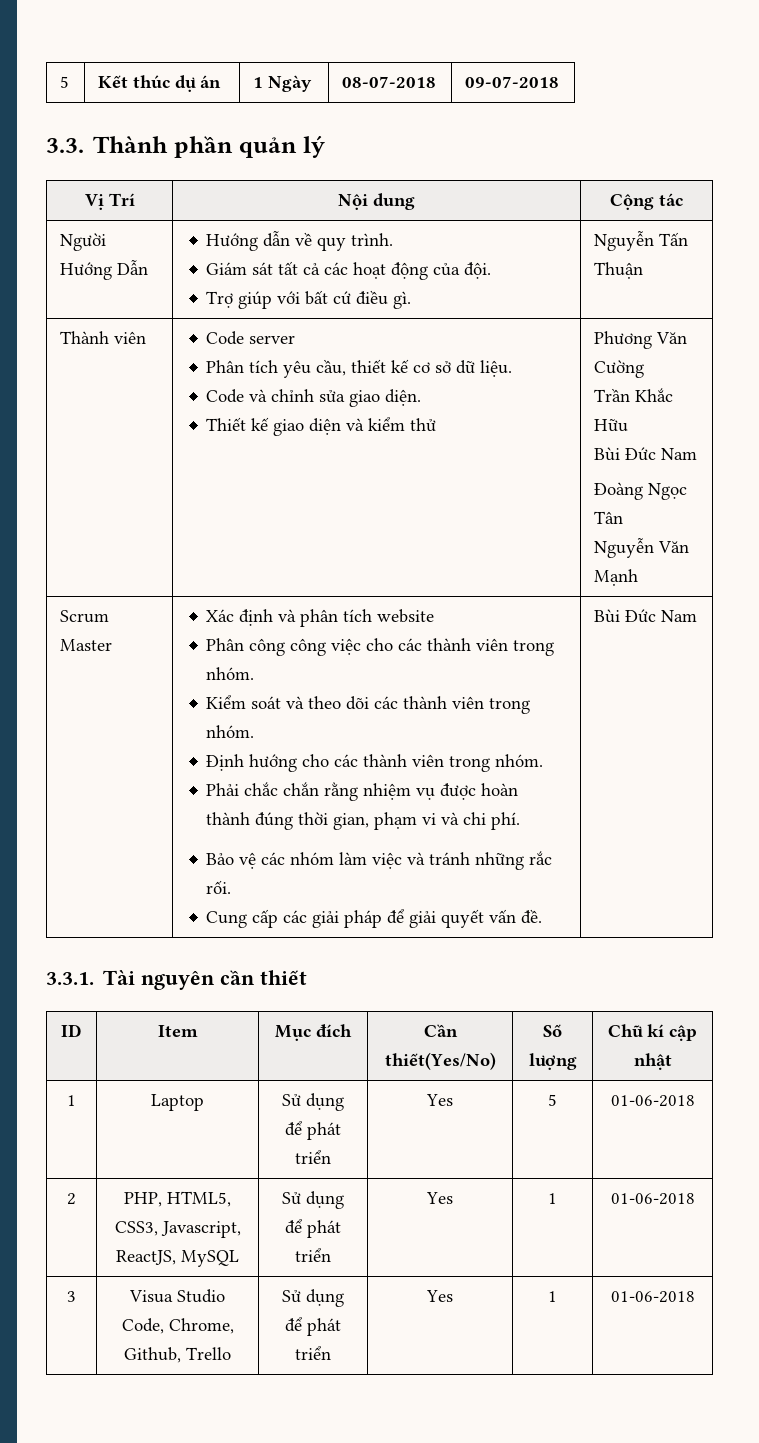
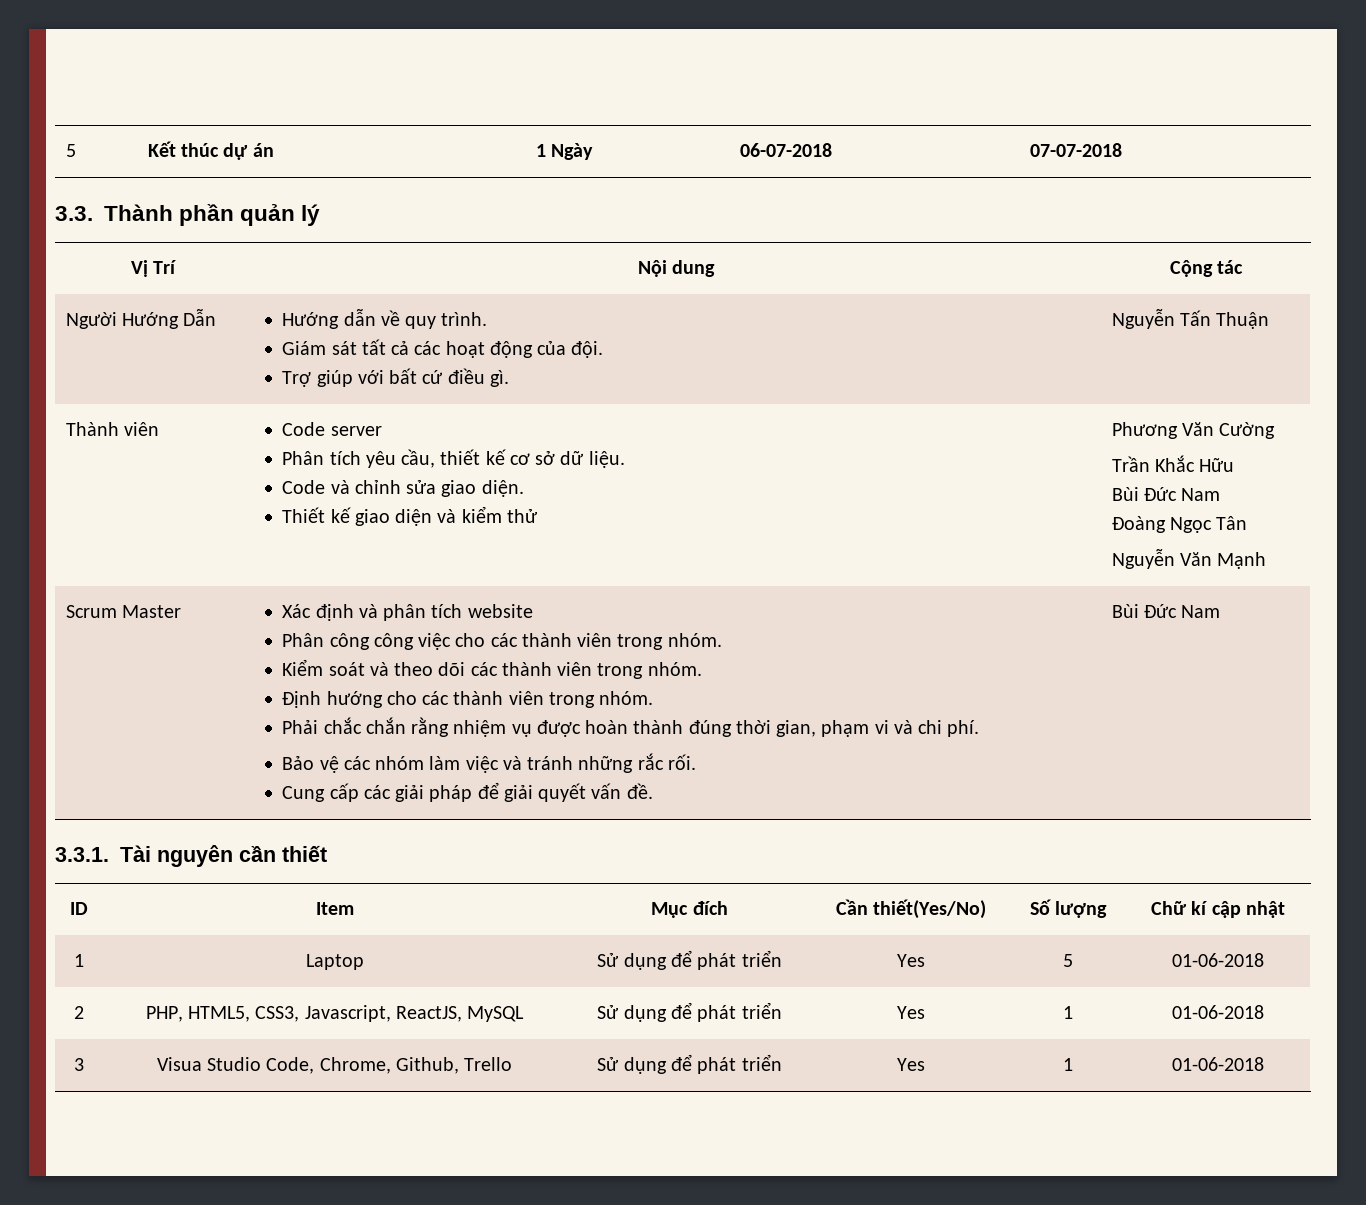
[342,76,437,88] [465,76,560,88] 08-07-2018 | 09-07-2018 -> [739,143,832,157] [1029,143,1122,157] 06-07-2018 | 07-07-2018

